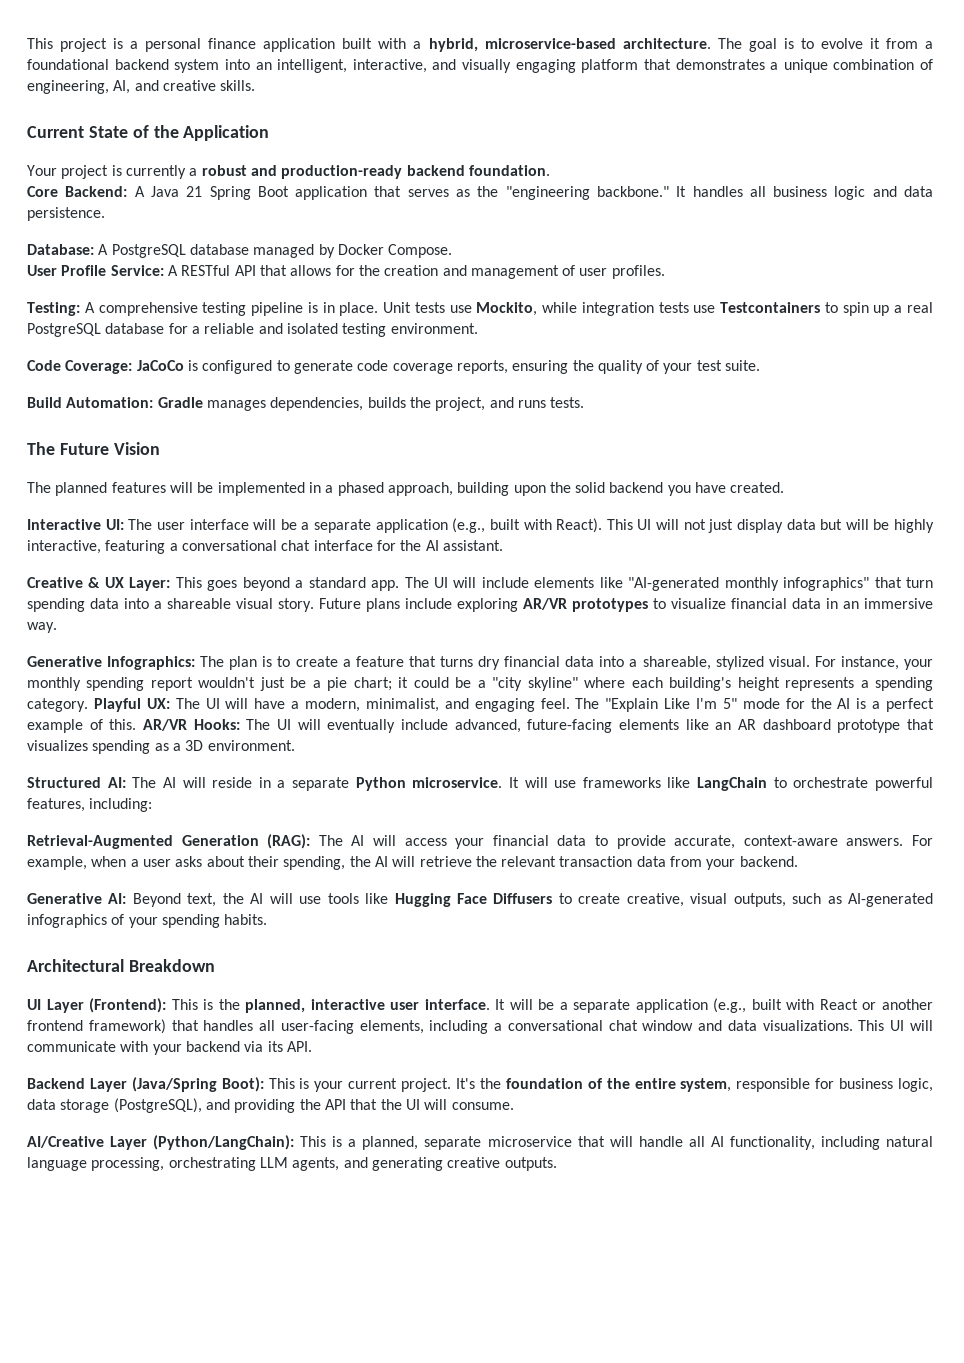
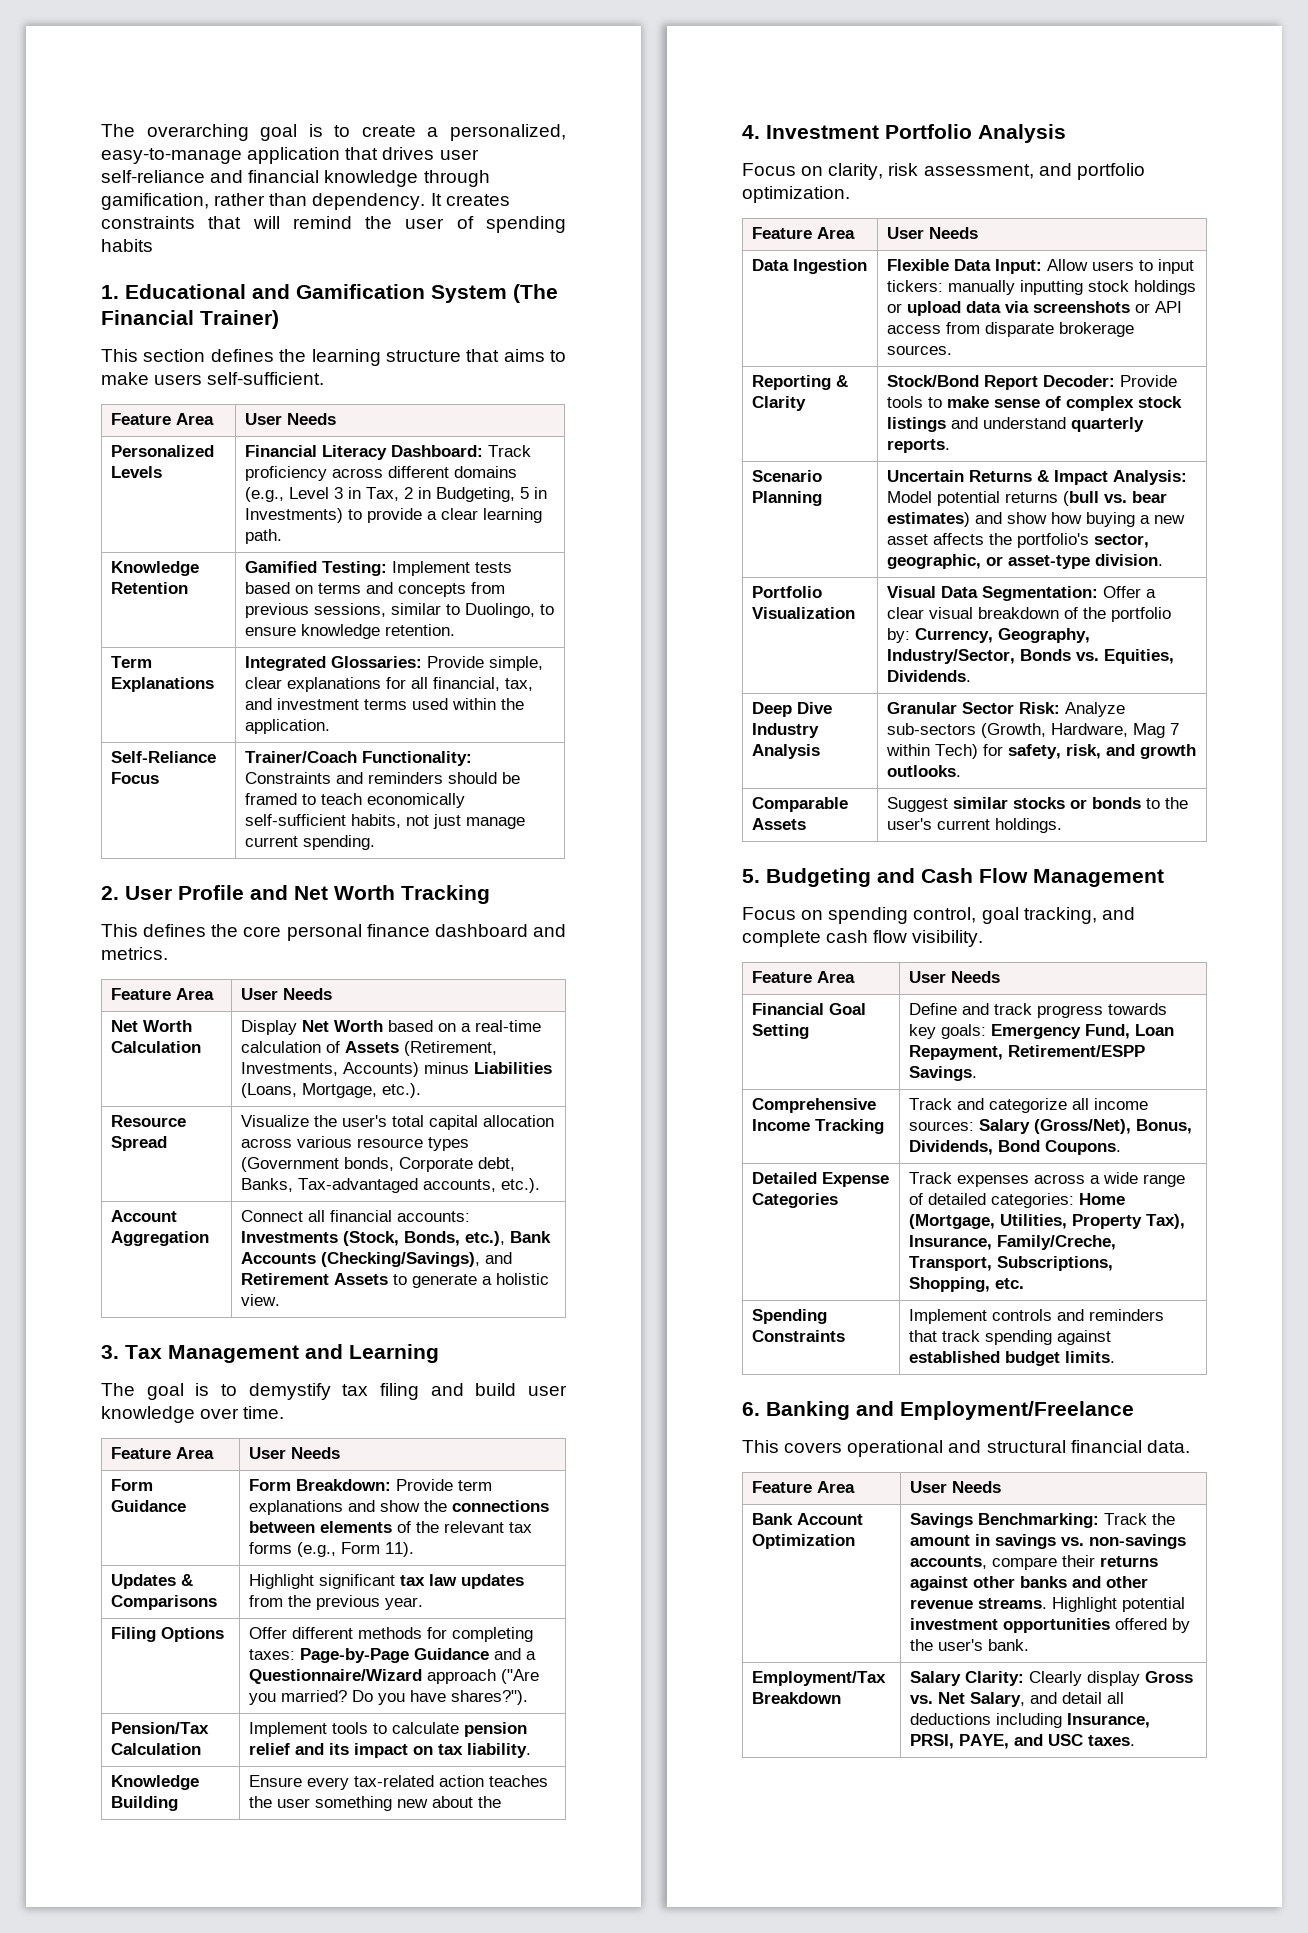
[27,38,933,52] [27,59,933,73] [27,80,256,94] [27,125,270,141] [27,165,550,179] [27,186,933,200] [27,207,105,221] [27,244,453,258] [27,265,665,279] [27,302,934,316] [27,323,478,337] [27,360,761,374] [27,397,585,411] [27,442,160,455] [27,482,785,496] [27,518,934,533] [27,540,503,554] [27,577,934,591] [27,598,933,612] [27,622,57,633] [27,656,933,670] [27,677,934,691] [27,698,934,712] [27,719,934,733] [27,740,295,754] [27,777,934,791] [27,798,153,812] [27,834,934,849] [27,856,798,870] [27,893,934,907] [27,914,268,928] [27,959,215,972] [27,998,933,1013] [27,1019,933,1034] [27,1041,312,1055] [27,1077,934,1092] [27,1098,514,1113] [27,1135,933,1150] [27,1157,557,1171] This project is a personal finance application built with a hybrid, microservice-based architecture. The goal is to evolve it from a foundational backend system into an intelligent, interactive, and visually engaging platform that demonstrates a unique combination of engineering, AI, and creative skills. // Current State of the Application // Your project is currently a robust and production-ready backend foundation. // Core Backend: A Java 21 Spring Boot application that serves as the "engineering backbone." It handles all business logic and data persistence. // Database: A PostgreSQL database managed by Docker Compose. // User Profile Service: A RESTful API that allows for the creation and management of user profiles. // Testing: A comprehensive testing pipeline is in place. Unit tests use Mockito, while integration tests use Testcontainers to spin up a real PostgreSQL database for a reliable and isolated testing environment. // Code Coverage: JaCoCo is configured to generate code coverage reports, ensuring the quality of your test suite. // Build Automation: Gradle manages dependencies, builds the project, and runs tests. // The Future Vision // The planned features will be implemented in a phased approach, building upon the solid backend you have created. // Interactive UI: The user interface will be a separate application (e.g., built with React). This UI will not just display data but will be highly interactive, featuring a conversational chat interface for the AI assistant. // Creative & UX Layer: This goes beyond a standard app. The UI will include elements like "AI-generated monthly infographics" that turn spending data into a shareable visual story. Future plans include exploring AR/VR prototypes to visualize financial data in an immersive way. // Generative Infographics: The plan is to create a feature that turns dry financial data into a shareable, stylized visual. For instance, your monthly spending report wouldn't just be a pie chart; it could be a "city skyline" where each building's height represents a spending category. Playful UX: The UI will have a modern, minimalist, and engaging feel. The "Explain Like I'm 5" mode for the AI is a perfect example of this. AR/VR Hooks: The UI will eventually include advanced, future-facing elements like an AR dashboard prototype that visualizes spending as a 3D environment. // Structured AI: The AI will reside in a separate Python microservice. It will use frameworks like LangChain to orchestrate powerful features, including: // Retrieval-Augmented Generation (RAG): The AI will access your financial data to provide accurate, context-aware answers. For example, when a user asks about their spending, the AI will retrieve the relevant transaction data from your backend. // Generative AI: Beyond text, the AI will use tools like Hugging Face Diffusers to create creative, visual outputs, such as AI-generated infographics of your spending habits. // Architectural Breakdown // UI Layer (Frontend): This is the planned, interactive user interface. It will be a separate application (e.g., built with React or another frontend framework) that handles all user-facing elements, including a conversational chat window and data visualizations. This UI will communicate with your backend via its API. // Backend Layer (Java/Spring Boot): This is your current project. It's the foundation of the entire system, responsible for business logic, data storage (PostgreSQL), and providing the API that the UI will consume. // AI/Creative Layer (Python/LangChain): This is a planned, separate microservice that will handle all AI functionality, including natural language processing, orchestrating LLM agents, and generating creative outputs. -> [101,124,566,141] [101,147,479,164] [101,170,490,187] [101,193,510,210] [101,216,566,233] [101,239,153,252] [101,284,558,303] [101,310,279,329] [101,349,566,366] [101,372,325,385] [111,413,215,425] [245,413,337,425] [111,445,215,457] [111,466,163,478] [245,445,532,460] [245,466,518,481] [245,487,548,502] [245,508,543,523] [245,529,283,544] [111,561,200,576] [111,582,189,594] [245,561,513,576] [245,582,506,597] [245,603,555,618] [245,624,456,639] [111,656,153,668] [111,677,215,692] [245,656,544,671] [245,677,534,692] [245,698,525,710] [245,719,331,734] [111,751,217,763] [111,772,160,784] [245,751,473,766] [245,772,521,784] [245,793,466,808] [245,814,526,829] [245,835,376,850] [101,885,490,904] [101,924,566,941] [101,947,168,960] [111,988,215,1000] [241,988,333,1000] [111,1020,193,1032] [111,1041,202,1053] [241,1020,542,1035] [241,1041,498,1056] [241,1062,553,1077] [241,1083,422,1098] [111,1115,187,1127] [111,1136,168,1151] [241,1115,555,1130] [241,1136,470,1151] [241,1157,516,1172] [241,1178,541,1193] [111,1210,178,1222] [111,1231,210,1246] [241,1210,471,1222] [241,1231,552,1246] [241,1252,513,1267] [241,1273,550,1288] [241,1294,281,1306] [101,1344,439,1363] [101,1383,567,1400] [101,1406,285,1423] [111,1447,215,1459] [249,1447,341,1459] [111,1479,154,1491] [111,1500,187,1512] [249,1479,493,1491] [249,1500,550,1515] [249,1521,533,1533] [249,1542,415,1557] [111,1574,194,1589] [111,1595,218,1610] [249,1574,525,1589] [249,1595,424,1610] [111,1627,225,1642] [249,1627,534,1642] [249,1648,537,1663] [249,1669,540,1684] [249,1690,529,1705] [111,1722,210,1734] [111,1743,202,1755] [249,1722,528,1737] [249,1743,532,1758] [111,1775,200,1790] [111,1796,179,1811] [249,1775,549,1790] [249,1796,502,1811] [742,124,1066,143] [742,163,1145,180] [742,186,850,203] [752,227,856,239] [887,227,979,239] [752,259,868,274] [887,259,1195,274] [887,280,1197,295] [887,301,1183,316] [887,322,1135,337] [887,345,953,355] [752,375,849,390] [752,396,807,411] [887,375,1178,390] [887,396,1183,411] [887,417,1145,432] [887,439,951,453] [752,470,823,482] [752,491,823,506] [887,470,1188,485] [887,491,1168,506] [887,512,1186,527] [887,533,1150,548] [887,554,1164,569] [752,586,823,598] [752,607,856,619] [887,586,1157,601] [887,607,1172,622] [887,628,1091,643] [887,649,1175,664] [887,670,972,682] [752,702,833,717] [752,723,820,738] [752,744,821,759] [887,702,1126,717] [887,723,1180,738] [886,744,1197,759] [887,765,962,777] [752,797,849,812] [752,818,807,830] [887,797,1189,812] [887,818,1063,833] [742,868,1164,887] [742,907,1135,924] [742,930,984,947] [752,971,856,983] [909,971,1001,983] [752,1003,867,1015] [752,1024,810,1039] [909,1003,1168,1018] [909,1024,1175,1039] [909,1045,1146,1060] [909,1066,978,1081] [752,1098,877,1113] [752,1119,885,1134] [909,1098,1149,1113] [909,1119,1193,1134] [909,1140,1122,1155] [752,1172,890,1187] [752,1193,839,1208] [909,1172,1186,1187] [909,1193,1126,1208] [909,1214,1186,1229] [909,1235,1117,1250] [909,1256,1114,1271] [909,1277,1025,1292] [752,1309,828,1324] [752,1330,846,1342] [909,1309,1165,1324] [909,1330,1112,1345] [909,1351,1116,1366] [742,1401,1134,1420] [742,1440,1190,1457] [752,1481,856,1493] [910,1481,1002,1493] [752,1513,864,1525] [752,1534,856,1549] [910,1513,1176,1528] [910,1534,1187,1549] [910,1555,1159,1570] [910,1576,1149,1591] [910,1597,1186,1612] [910,1618,1191,1633] [910,1639,1030,1651] [752,1671,887,1686] [752,1692,842,1704] [910,1671,1194,1686] [910,1692,1125,1707] [910,1713,1151,1728] [910,1734,1136,1749] The overarching goal is to create a personalized, easy-to-manage application that drives user self-reliance and financial knowledge through gamification, rather than dependency. It creates constraints that will remind the user of spending habits // 1. Educational and Gamification System (The Financial Trainer) // This section defines the learning structure that aims to make users self-sufficient. // Feature Area | User Needs // Personalized Levels | Financial Literacy Dashboard: Track proficiency across different domains (e.g., Level 3 in Tax, 2 in Budgeting, 5 in Investments) to provide a clear learning path. // Knowledge Retention | Gamified Testing: Implement tests based on terms and concepts from previous sessions, similar to Duolingo, to ensure knowledge retention. // Term Explanations | Integrated Glossaries: Provide simple, clear explanations for all financial, tax, and investment terms used within the application. // Self-Reliance Focus | Trainer/Coach Functionality: Constraints and reminders should be framed to teach economically self-sufficient habits, not just manage current spending. // 2. User Profile and Net Worth Tracking // This defines the core personal finance dashboard and metrics. // Feature Area | User Needs // Net Worth Calculation | Display Net Worth based on a real-time calculation of Assets (Retirement, Investments, Accounts) minus Liabilities (Loans, Mortgage, etc.). // Resource Spread | Visualize the user's total capital allocation across various resource types (Government bonds, Corporate debt, Banks, Tax-advantaged accounts, etc.). // Account Aggregation | Connect all financial accounts: Investments (Stock, Bonds, etc.), Bank Accounts (Checking/Savings), and Retirement Assets to generate a holistic view. // 3. Tax Management and Learning // The goal is to demystify tax filing and build user knowledge over time. // Feature Area | User Needs // Form Guidance | Form Breakdown: Provide term explanations and show the connections between elements of the relevant tax forms (e.g., Form 11). // Updates & Comparisons | Highlight significant tax law updates from the previous year. // Filing Options | Offer different methods for completing taxes: Page-by-Page Guidance and a Questionnaire/Wizard approach ("Are you married? Do you have shares?"). // Pension/Tax Calculation | Implement tools to calculate pension relief and its impact on tax liability. // Knowledge Building | Ensure every tax-related action teaches the user something new about the // 4. Investment Portfolio Analysis // Focus on clarity, risk assessment, and portfolio optimization. // Feature Area | User Needs // Data Ingestion | Flexible Data Input: Allow users to input tickers: manually inputting stock holdings or upload data via screenshots or API access from disparate brokerage sources. // Reporting & Clarity | Stock/Bond Report Decoder: Provide tools to make sense of complex stock listings and understand quarterly reports. // Scenario Planning | Uncertain Returns & Impact Analysis: Model potential returns (bull vs. bear estimates) and show how buying a new asset affects the portfolio's sector, geographic, or asset-type division. // Portfolio Visualization | Visual Data Segmentation: Offer a clear visual breakdown of the portfolio by: Currency, Geography, Industry/Sector, Bonds vs. Equities, Dividends. // Deep Dive Industry Analysis | Granular Sector Risk: Analyze sub-sectors (Growth, Hardware, Mag 7 within Tech) for safety, risk, and growth outlooks. // Comparable Assets | Suggest similar stocks or bonds to the user's current holdings. // 5. Budgeting and Cash Flow Management // Focus on spending control, goal tracking, and complete cash flow visibility. // Feature Area | User Needs // Financial Goal Setting | Define and track progress towards key goals: Emergency Fund, Loan Repayment, Retirement/ESPP Savings. // Comprehensive Income Tracking | Track and categorize all income sources: Salary (Gross/Net), Bonus, Dividends, Bond Coupons. // Detailed Expense Categories | Track expenses across a wide range of detailed categories: Home (Mortgage, Utilities, Property Tax), Insurance, Family/Creche, Transport, Subscriptions, Shopping, etc. // Spending Constraints | Implement controls and reminders that track spending against established budget limits. // 6. Banking and Employment/Freelance // This covers operational and structural financial data. // Feature Area | User Needs // Bank Account Optimization | Savings Benchmarking: Track the amount in savings vs. non-savings accounts, compare their returns against other banks and other revenue streams. Highlight potential investment opportunities offered by the user's bank. // Employment/Tax Breakdown | Salary Clarity: Clearly display Gross vs. Net Salary, and detail all deductions including Insurance, PRSI, PAYE, and USC taxes.

